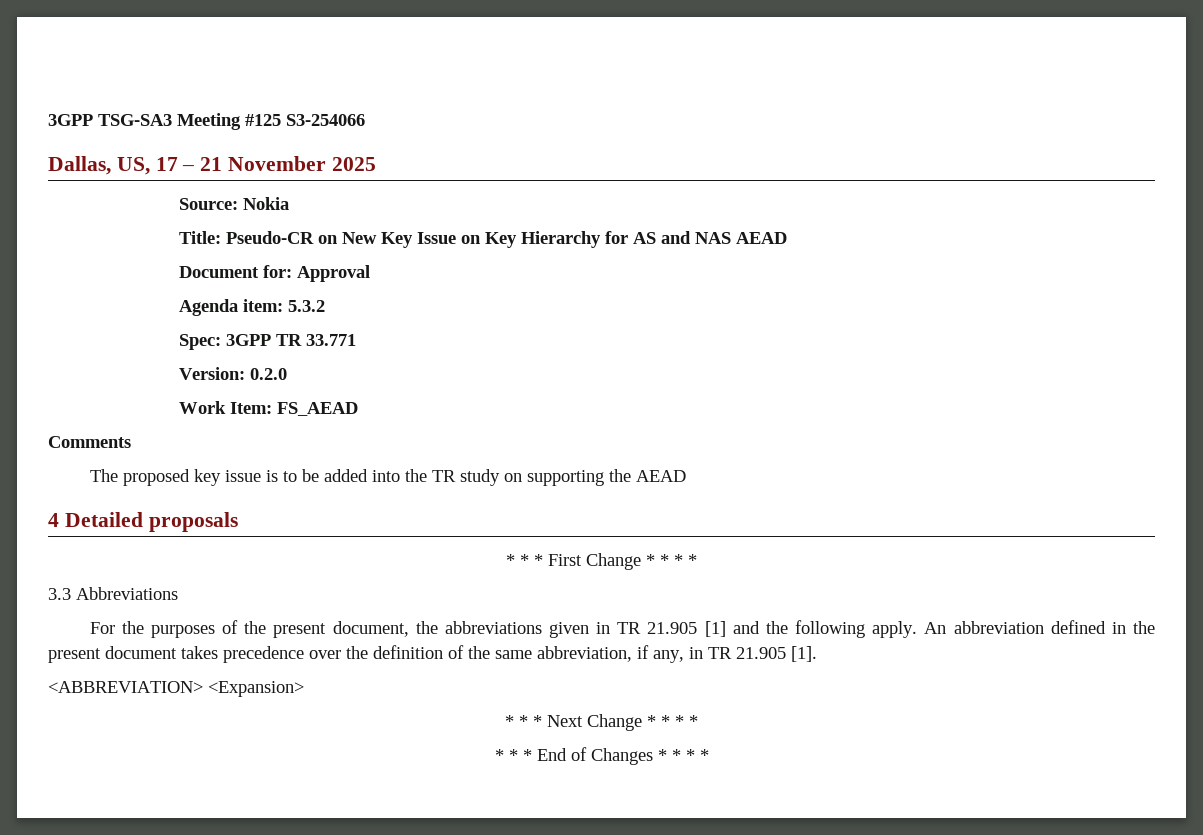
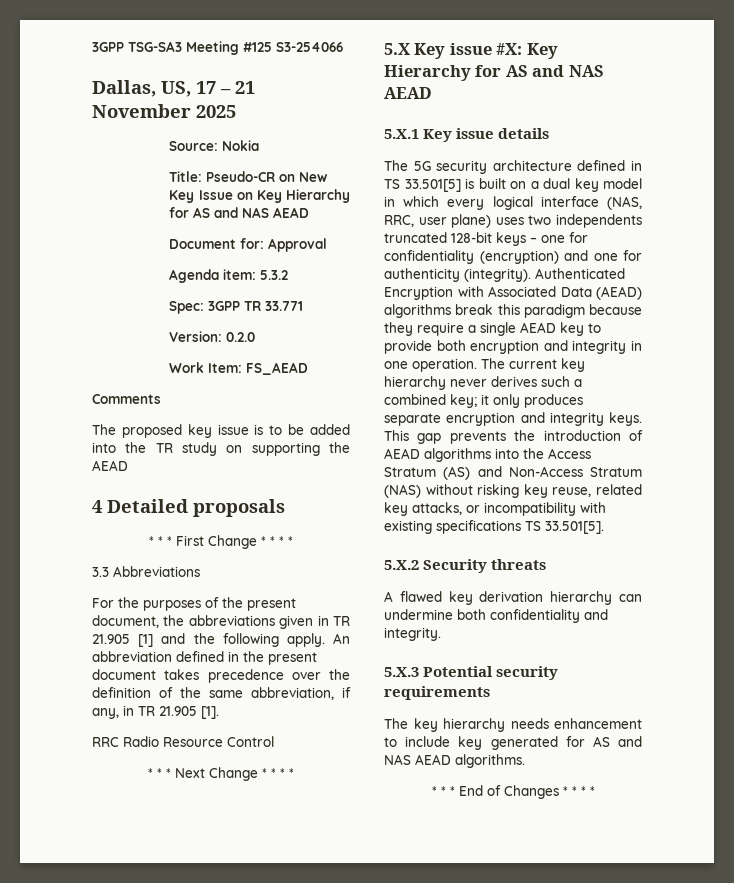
[48,681,304,697] <ABBREVIATION> <Expansion> -> [92,736,274,747] RRC Radio Resource Control
(698, 721) none -> [384,43,558,59] [384,65,604,81] [384,87,432,99] [384,128,550,142] [384,160,642,174] [384,178,642,192] [384,196,642,210] [384,214,642,228] [384,232,588,246] [384,250,642,264] [384,268,625,282] [384,286,642,300] [384,304,642,318] [384,322,601,336] [384,340,642,354] [384,358,585,372] [384,376,582,390] [384,394,583,408] [384,412,642,426] [384,430,643,444] [384,448,591,462] [384,466,642,480] [384,484,642,498] [384,502,606,516] [384,520,604,534] [384,559,547,573] [384,591,642,605] [384,609,608,623] [384,627,441,641] [384,666,559,680] [384,686,490,700] [384,718,642,732] [384,736,642,750] [384,754,525,768] // 5.X Key issue #X: Key Hierarchy for AS and NAS AEAD // 5.X.1 Key issue details // The 5G security architecture defined in TS 33.501[5] is built on a dual key model in which every logical interface (NAS, RRC, user plane) uses two independents truncated 128-bit keys – one for confidentiality (encryption) and one for authenticity (integrity). Authenticated Encryption with Associated Data (AEAD) algorithms break this paradigm because they require a single AEAD key to provide both encryption and integrity in one operation. The current key hierarchy never derives such a combined key; it only produces separate encryption and integrity keys. This gap prevents the introduction of AEAD algorithms into the Access Stratum (AS) and Non-Access Stratum (NAS) without risking key reuse, related key attacks, or incompatibility with existing specifications TS 33.501[5]. // 5.X.2 Security threats // A flawed key derivation hierarchy can undermine both confidentiality and integrity. // 5.X.3 Potential security requirements // The key hierarchy needs enhancement to include key generated for AS and NAS AEAD algorithms.

